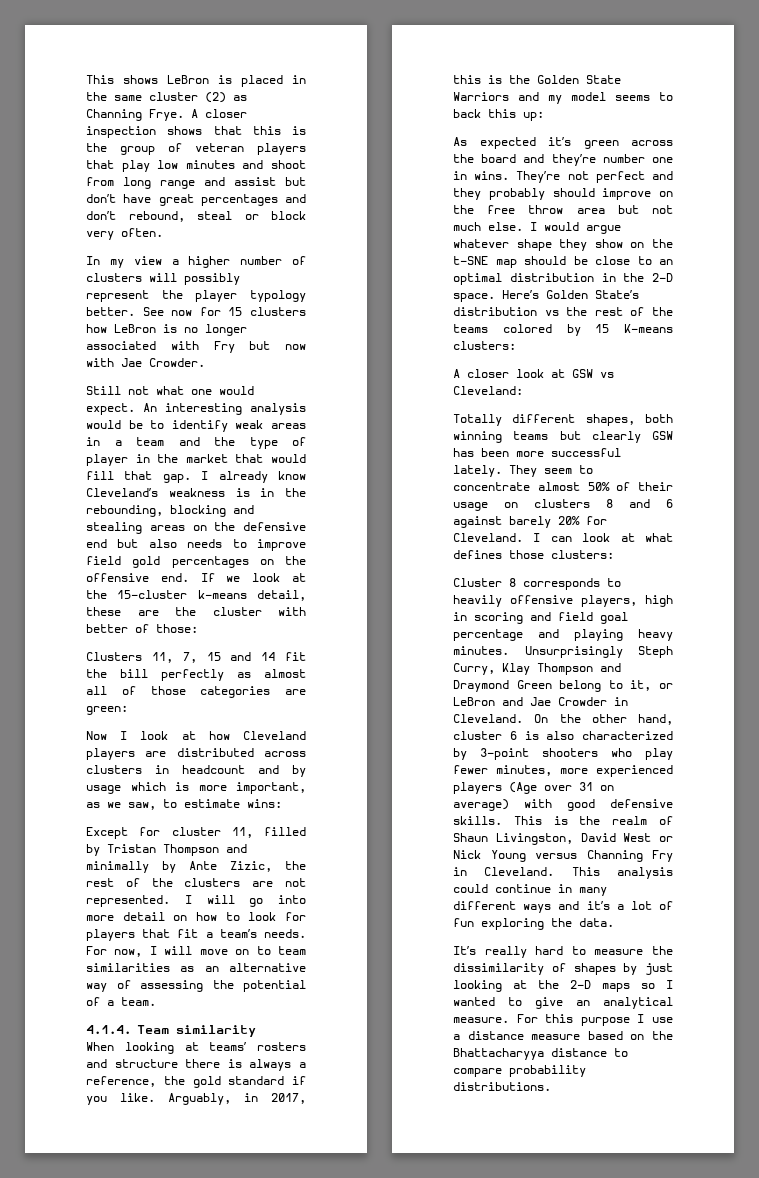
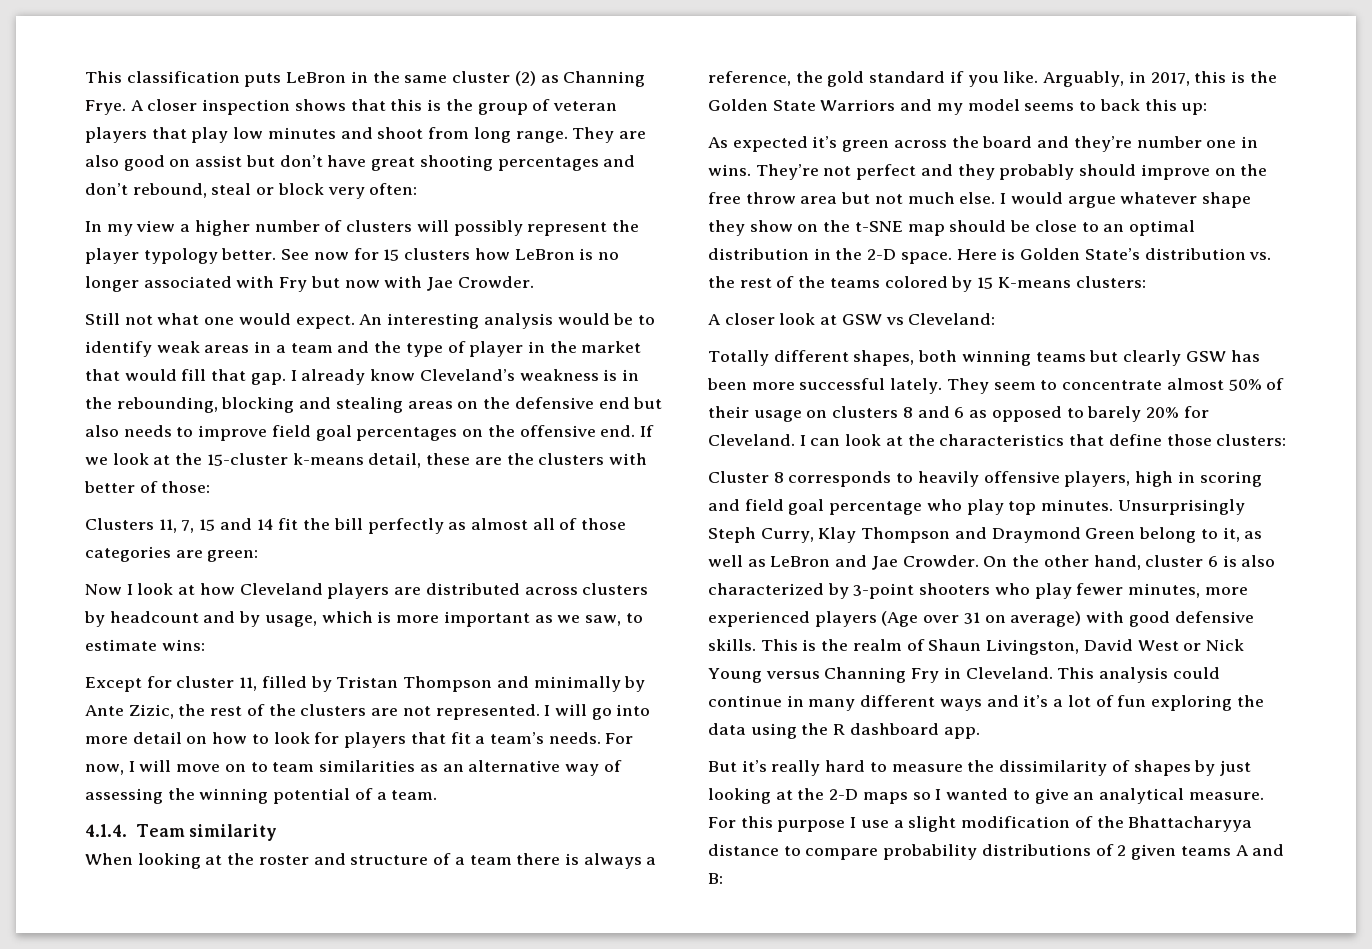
[86,75,283,87] This shows LeBron is placed -> [85,71,347,87] This classification puts LeBron
[160,177,225,189] range and -> [515,127,646,143] [85,155,191,171] range. They are also good on
(194, 200) none -> [419,155,493,171] shooting
[121,228,163,237] often. -> [369,183,418,195] often:
[132,556,161,568] gold -> [315,425,352,441] goal
[212,607,262,616] cluster -> [538,453,605,465] clusters
[155,765,169,774] in -> [84,611,105,627] by
[86,785,121,794] usage -> [264,615,317,627] usage,
[236,782,306,794] important, -> [443,611,530,627] important
(234, 984) none -> [199,788,269,804] winning
[209,1042,306,1051] [86,1059,178,1068] teams’ rosters and structure -> [227,853,512,865] the roster and structure of a team
[502,290,539,299] Here’s -> [956,248,1016,260] Here is
[544,310,559,316] vs -> [1249,252,1272,260] vs.
[453,516,502,528] against -> [969,406,1084,422] as opposed to
[645,533,673,542] [453,550,502,559] what defines -> [907,434,1162,446] the characteristics that define
[538,629,673,641] and playing heavy -> [926,499,1037,515] who play top
[659,683,673,689] [453,697,628,706] [453,714,523,723] or LeBron and Jae Crowder in Cleveland. -> [1244,531,1263,539] [708,555,979,570] as well as LeBron and Jae Crowder.
[579,918,614,927] [453,946,476,955] data. // It’s -> [708,723,980,739] [708,760,767,772] data using the R dashboard app. // But it’s
[467,1031,645,1040] distance measure based on -> [908,816,1093,832] slight modification of
[453,1082,551,1091] distributions. -> [981,844,1285,860] [708,873,723,884] distributions of 2 given teams A and B:

